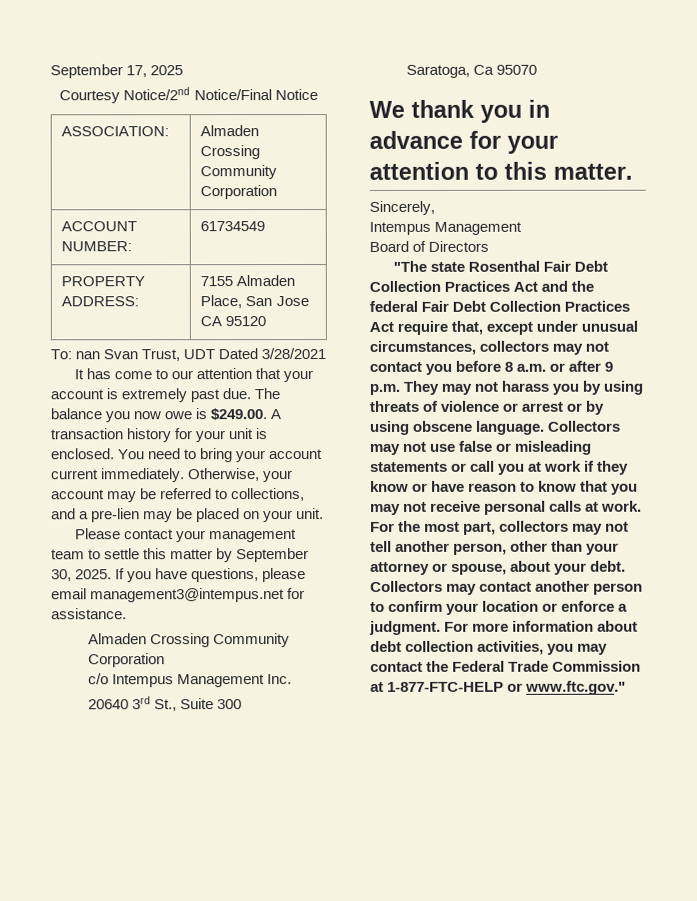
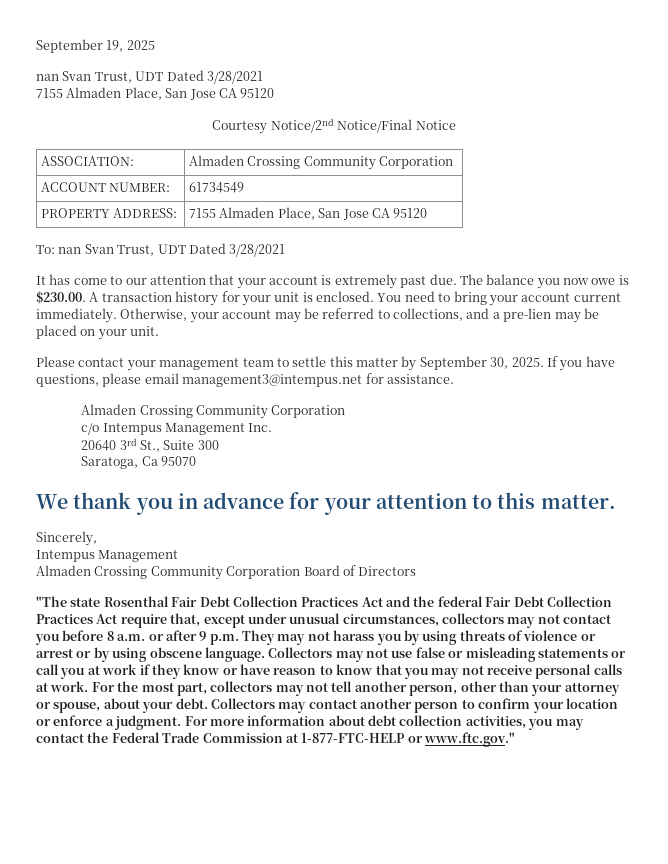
[50,64,148,79] September 17, -> [36,39,124,53] September 19,
(184, 70) none -> [36,70,263,84] [36,87,275,100] // nan Svan Trust, UDT Dated 3/28/2021 // 7155 Almaden Place, San Jose CA 95120
[210,408,268,421] $249.00. -> [36,291,86,304] $230.00.
(523, 228) none -> [36,565,301,580] Almaden Crossing Community Corporation

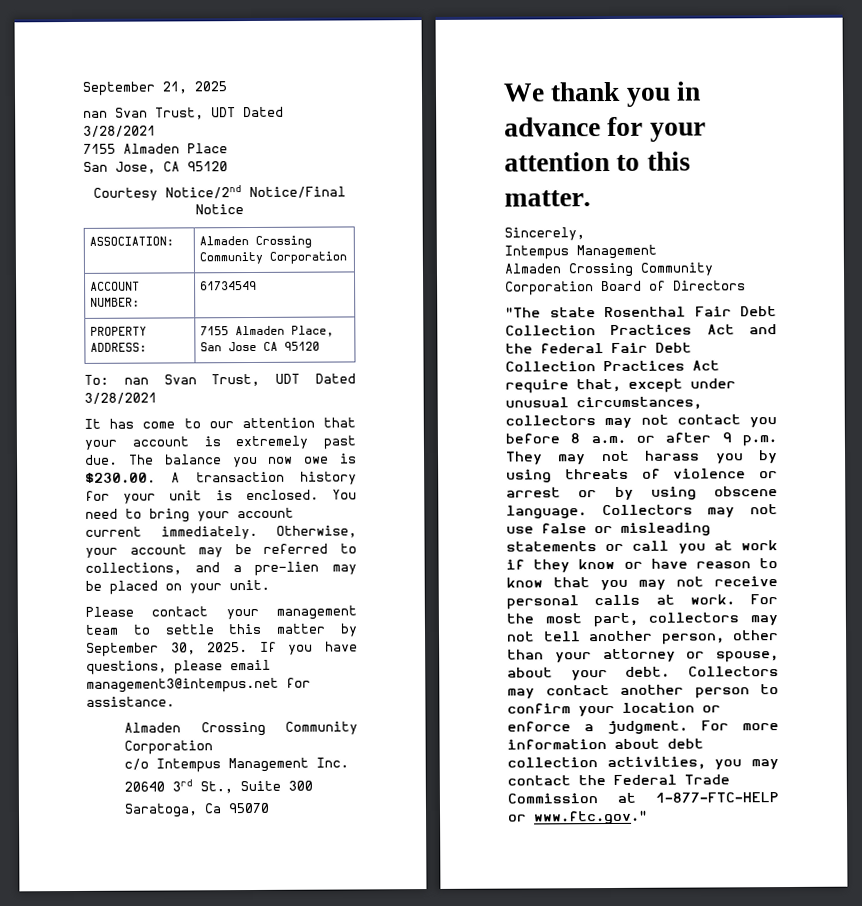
[36,39,124,53] September 19, -> [82,81,187,96] September 21,
[124,87,216,100] Place, San Jose -> [187,143,228,154] [83,161,156,174] Place // San Jose,

